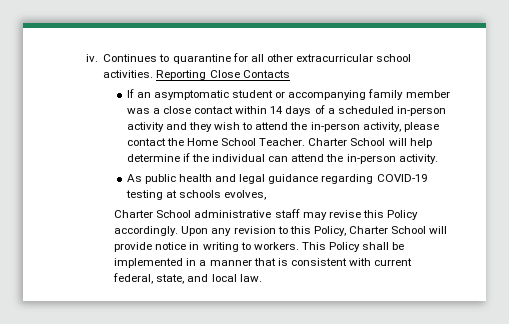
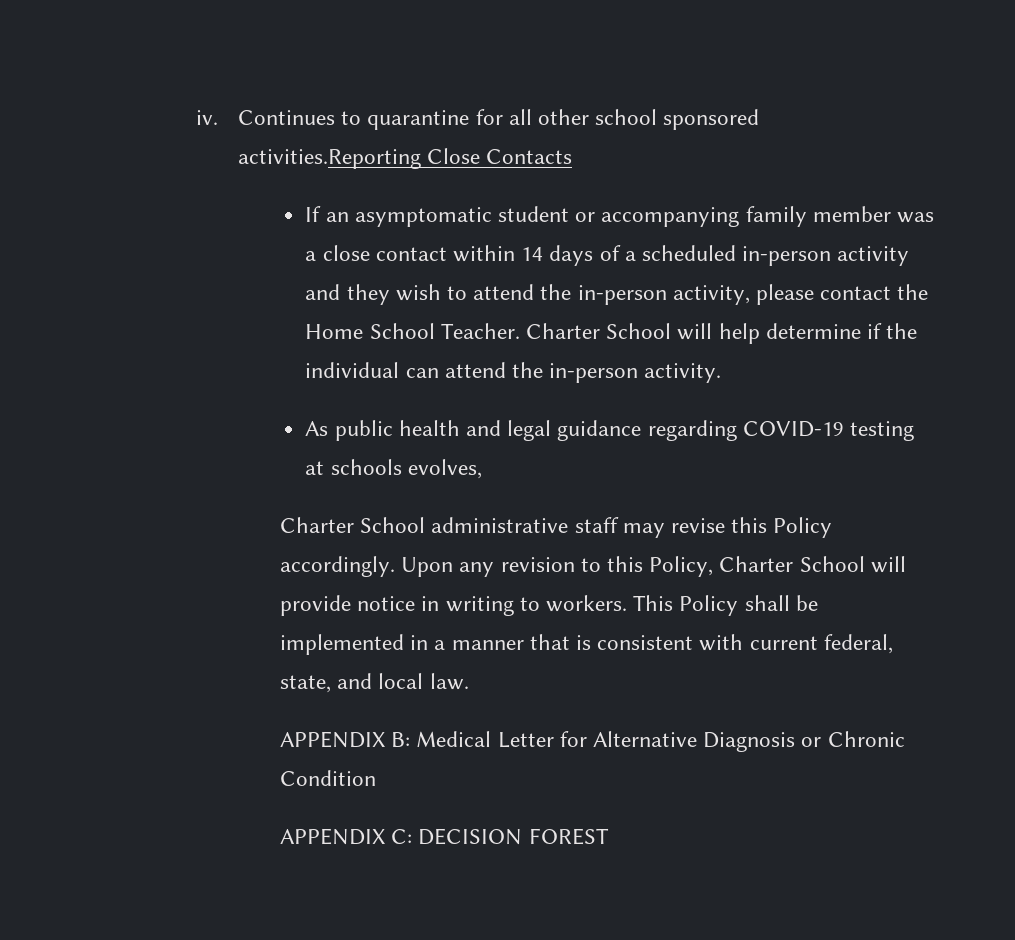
[295,54,412,62] [103,70,207,80] extracurricular school activities. Reporting -> [595,109,760,130] [237,149,421,169] school sponsored activities.Reporting
(262, 278) none -> [279,731,905,752] [279,770,376,786] [279,828,609,845] // APPENDIX B: Medical Letter for Alternative Diagnosis or Chronic Condition // APPENDIX C: DECISION FOREST

